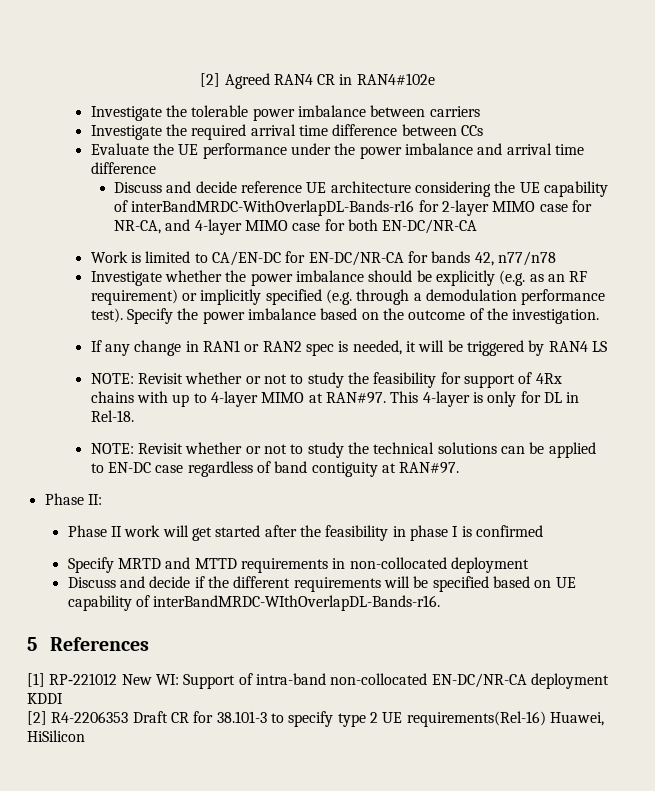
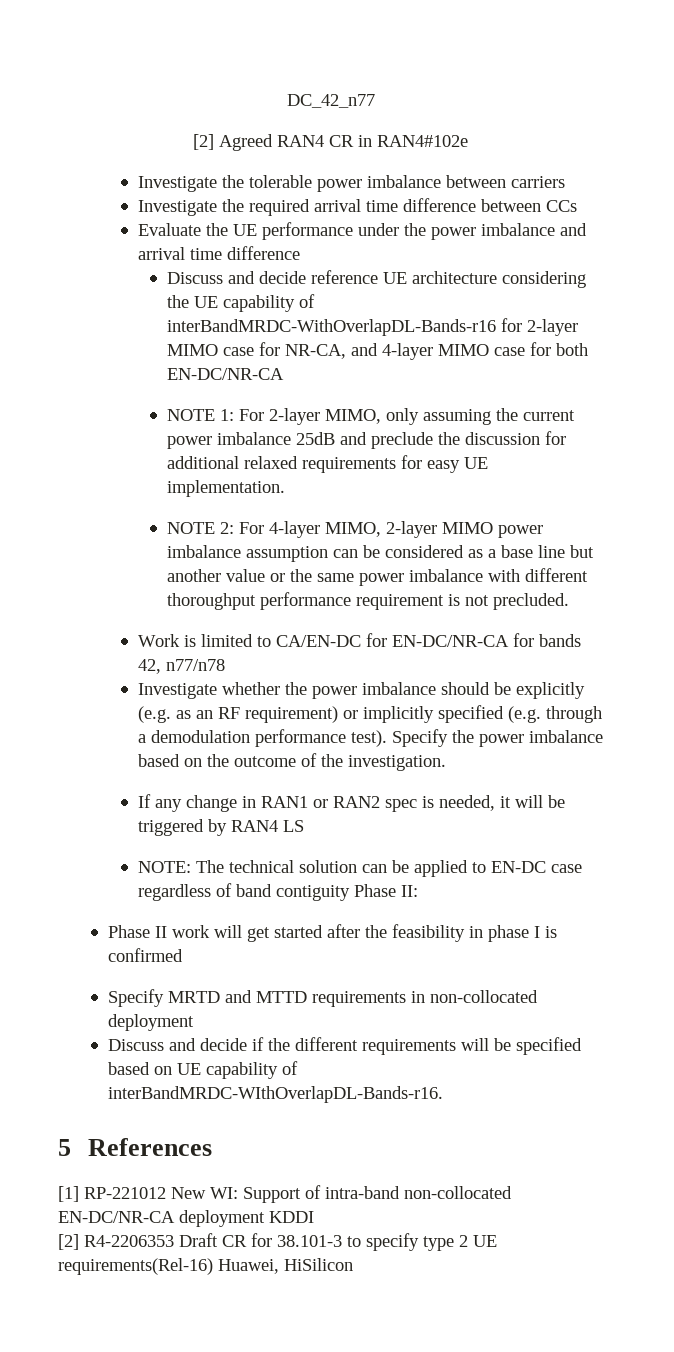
(200, 80) none -> [286,94,375,108] DC_42_n77 //
(478, 226) none -> [167,408,576,425] [167,431,567,449] [167,455,489,473] [167,480,286,497] [167,521,544,538] [167,545,595,562] [167,568,589,586] [167,592,570,610] // NOTE 1: For 2-layer MIMO, only assuming the current power imbalance 25dB and preclude the discussion for additional relaxed requirements for easy UE implementation. // NOTE 2: For 4-layer MIMO, 2-layer MIMO power imbalance assumption can be considered as a base line but another value or the same power imbalance with different thoroughput performance requirement is not precluded.
[138,372,562,388] [90,391,580,407] [90,410,134,422] [90,442,497,458] Revisit whether or not to study the feasibility for support of 4Rx chains with up to 4-layer MIMO at RAN#97. This 4-layer is only for DL in Rel-18. // NOTE: Revisit whether or not to study the technical solutions -> [195,860,357,873] The technical solution
[382,462,460,474] at RAN#97. // -> (350, 893) none

